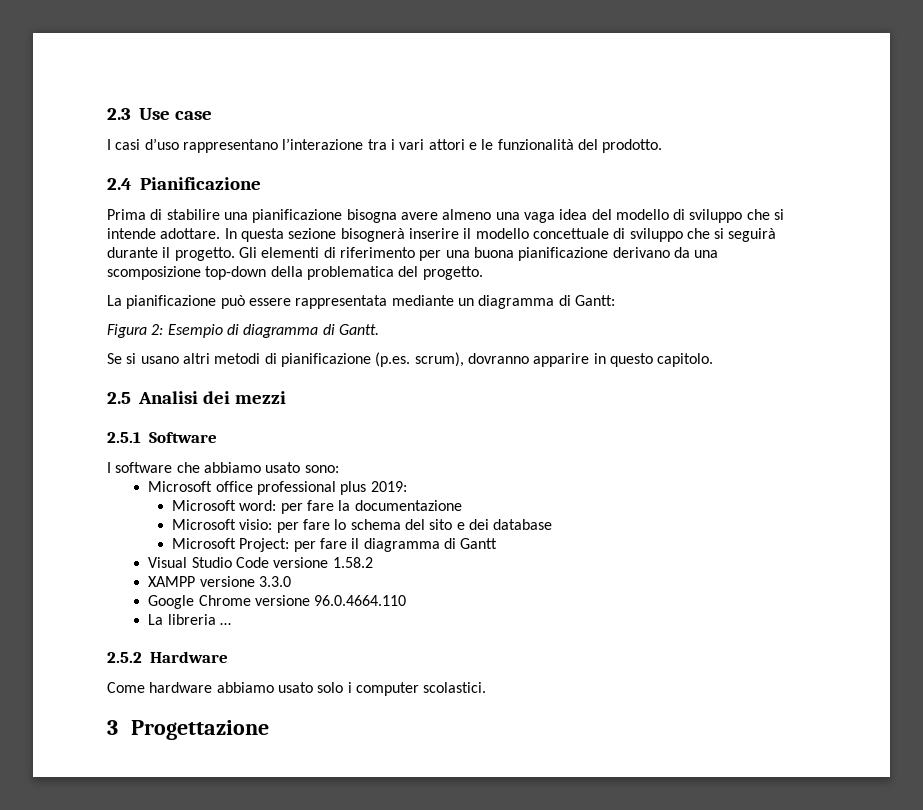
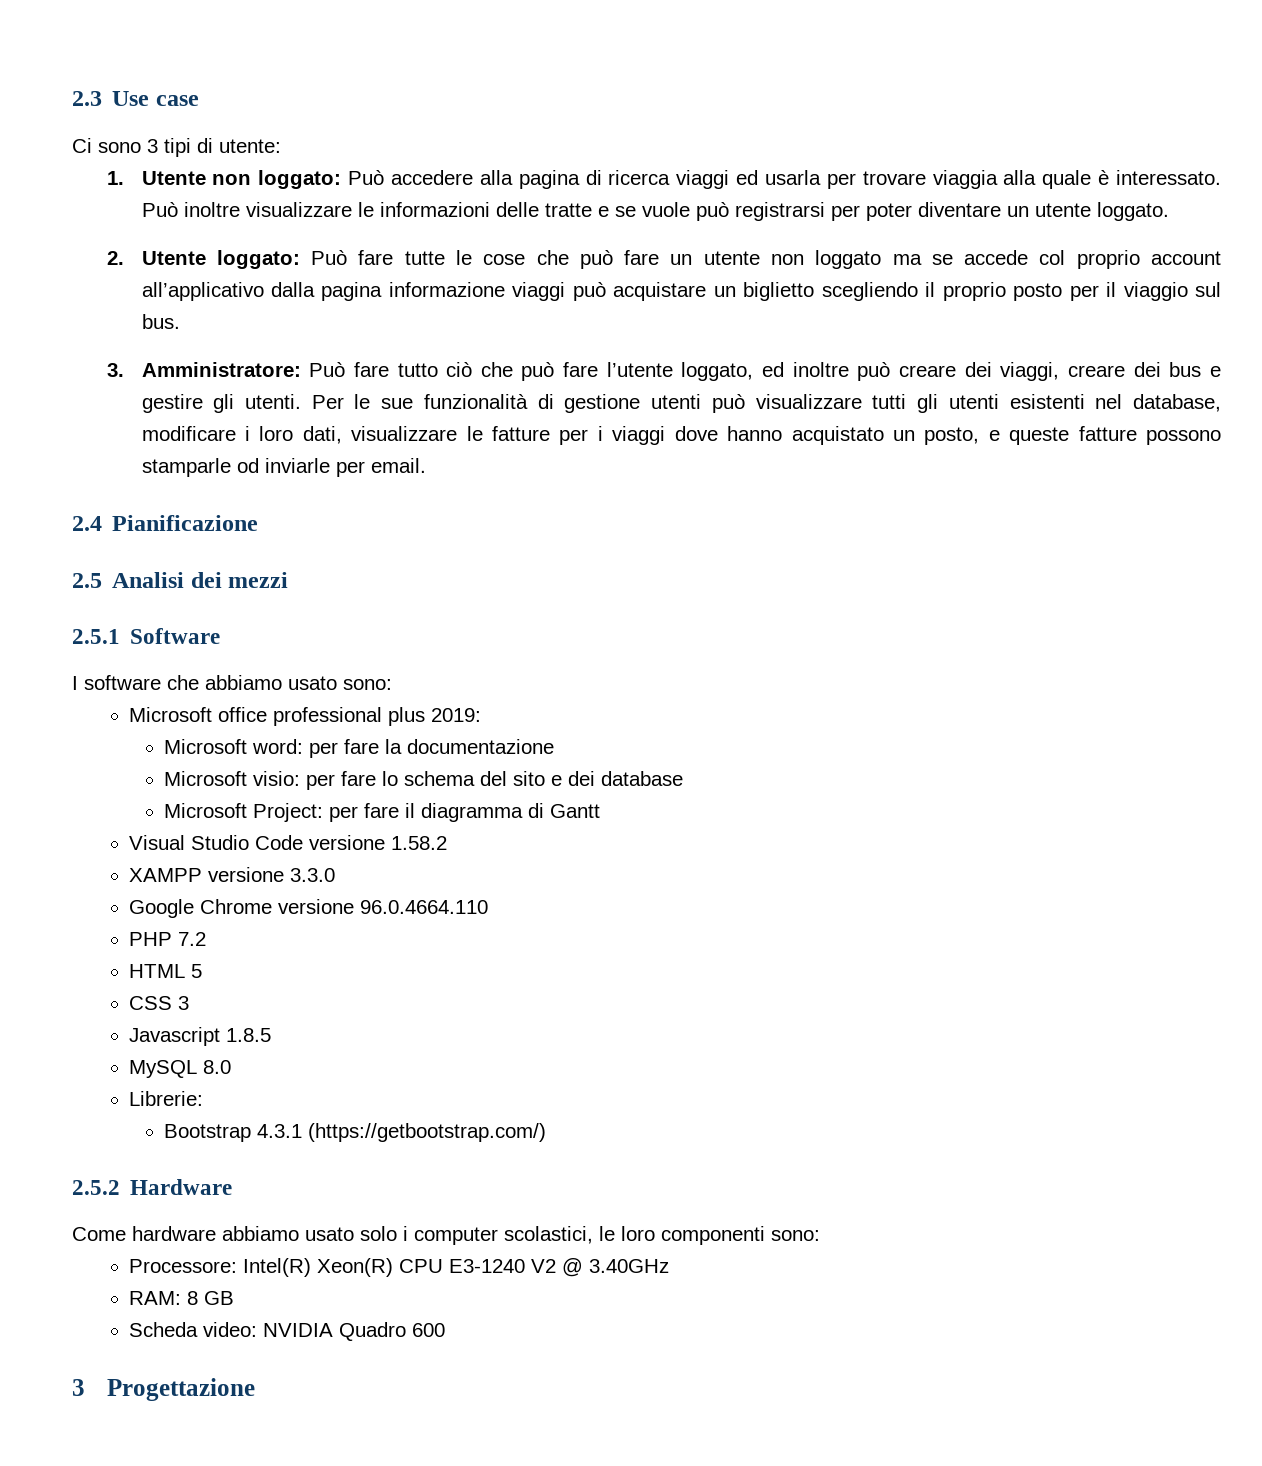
[107,138,663,153] [107,177,261,190] [107,209,785,223] [107,228,777,242] [107,247,719,261] [107,266,483,280] [107,295,615,309] [107,324,379,338] [107,352,714,367] I casi d’uso rappresentano l’interazione tra i vari attori e le funzionalità del prodotto. // 2.4 Pianificazione // Prima di stabilire una pianificazione bisogna avere almeno una vaga idea del modello di sviluppo che si intende adottare. In questa sezione bisognerà inserire il modello concettuale di sviluppo che si seguirà durante il progetto. Gli elementi di riferimento per una buona pianificazione derivano da una scomposizione top-down della problematica del progetto. // La pianificazione può essere rappresentata mediante un diagramma di Gantt: // Figura 2: Esempio di diagramma di Gantt. // Se si usano altri metodi di pianificazione (p.es. scrum), dovranno apparire in questo capitolo. -> [72,138,281,157] [106,170,1221,189] [141,202,1169,221] [106,250,1221,269] [141,282,1221,301] [141,314,180,329] [106,362,1221,381] [141,394,1221,413] [141,426,1222,445] [141,458,426,477] [72,515,259,531] Ci sono 3 tipi di utente: // 1. Utente non loggato: Può accedere alla pagina di ricerca viaggi ed usarla per trovare viaggia alla quale è interessato. Può inoltre visualizzare le informazioni delle tratte e se vuole può registrarsi per poter diventare un utente loggato. // 2. Utente loggato: Può fare tutte le cose che può fare un utente non loggato ma se accede col proprio account all’applicativo dalla pagina informazione viaggi può acquistare un biglietto scegliendo il proprio posto per il viaggio sul bus. // 3. Amministratore: Può fare tutto ciò che può fare l’utente loggato, ed inoltre può creare dei viaggi, creare dei bus e gestire gli utenti. Per le sue funzionalità di gestione utenti può visualizzare tutti gli utenti esistenti nel database, modificare i loro dati, visualizzare le fatture per i viaggi dove hanno acquistato un posto, e queste fatture possono stamparle od inviarle per email. // 2.4 Pianificazione
[148,614,231,625] La libreria … -> [129,932,207,946] [129,964,203,978] [129,996,190,1010] [129,1027,272,1046] [129,1060,232,1078] [129,1091,204,1106] [164,1123,547,1142] PHP 7.2 // HTML 5 // CSS 3 // Javascript 1.8.5 // MySQL 8.0 // Librerie: // Bootstrap 4.3.1 (https://getbootstrap.com/)
[423,682,487,693] scolastici. -> [504,1226,820,1245] [129,1258,670,1277] [129,1291,235,1305] [129,1322,446,1341] scolastici, le loro componenti sono: // Processore: Intel(R) Xeon(R) CPU E3-1240 V2 @ 3.40GHz // RAM: 8 GB // Scheda video: NVIDIA Quadro 600

